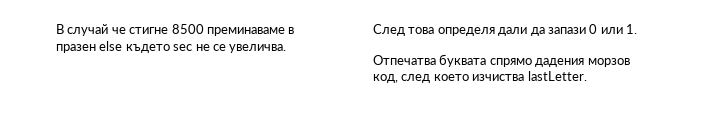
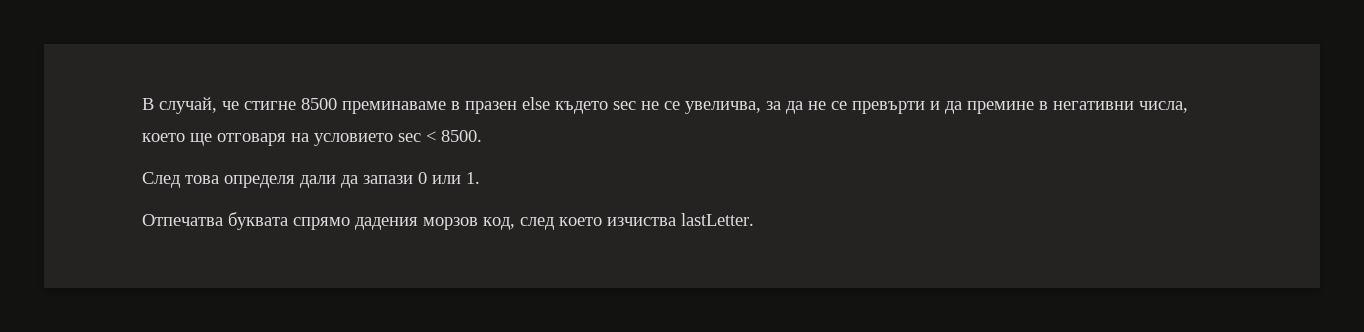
[67,24,109,36] случай -> [159,97,217,114] случай,
[229,44,287,53] увеличва. -> [685,101,1188,114] [142,130,482,146] увеличва, за да не се превърти и да премине в негативни числа, което ще отговаря на условието sec < 8500.

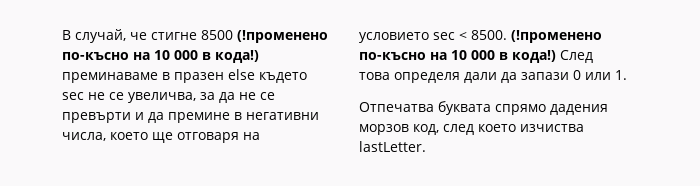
(337, 104) none -> [237,30,328,43] [62,50,259,63] (!променено по-късно на 10 000 в кода!)
(482, 136) // -> [511,30,602,43] [359,50,556,63] (!променено по-късно на 10 000 в кода!)

